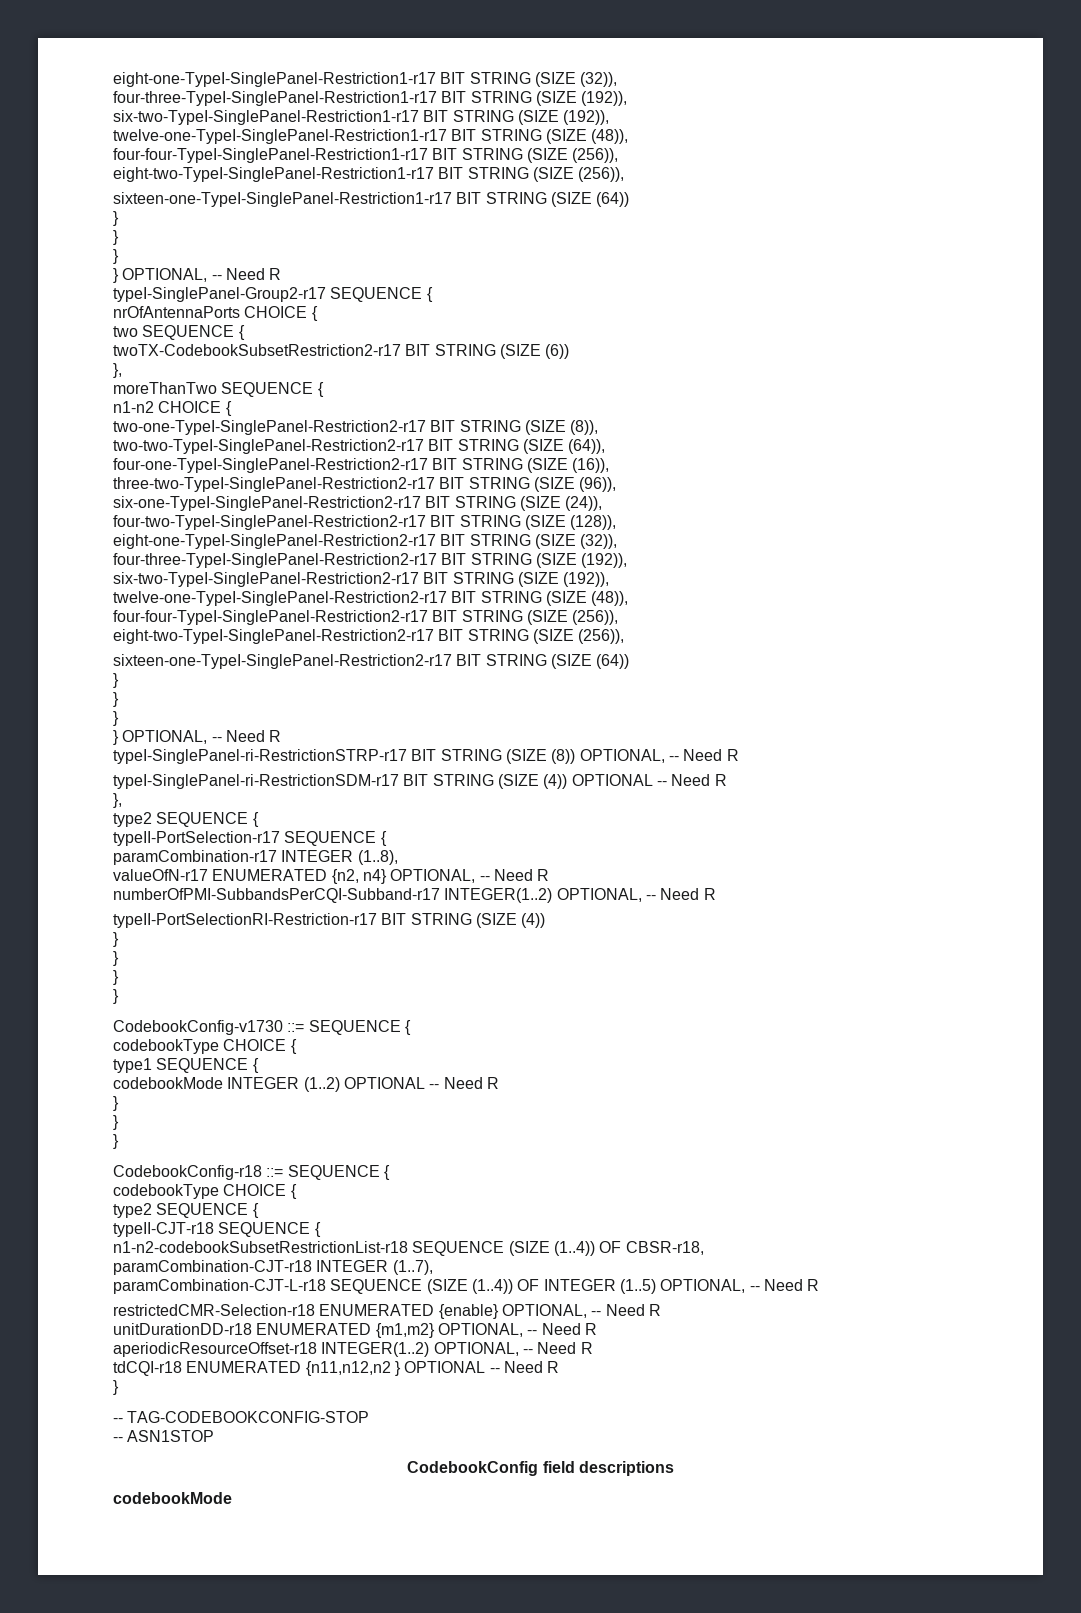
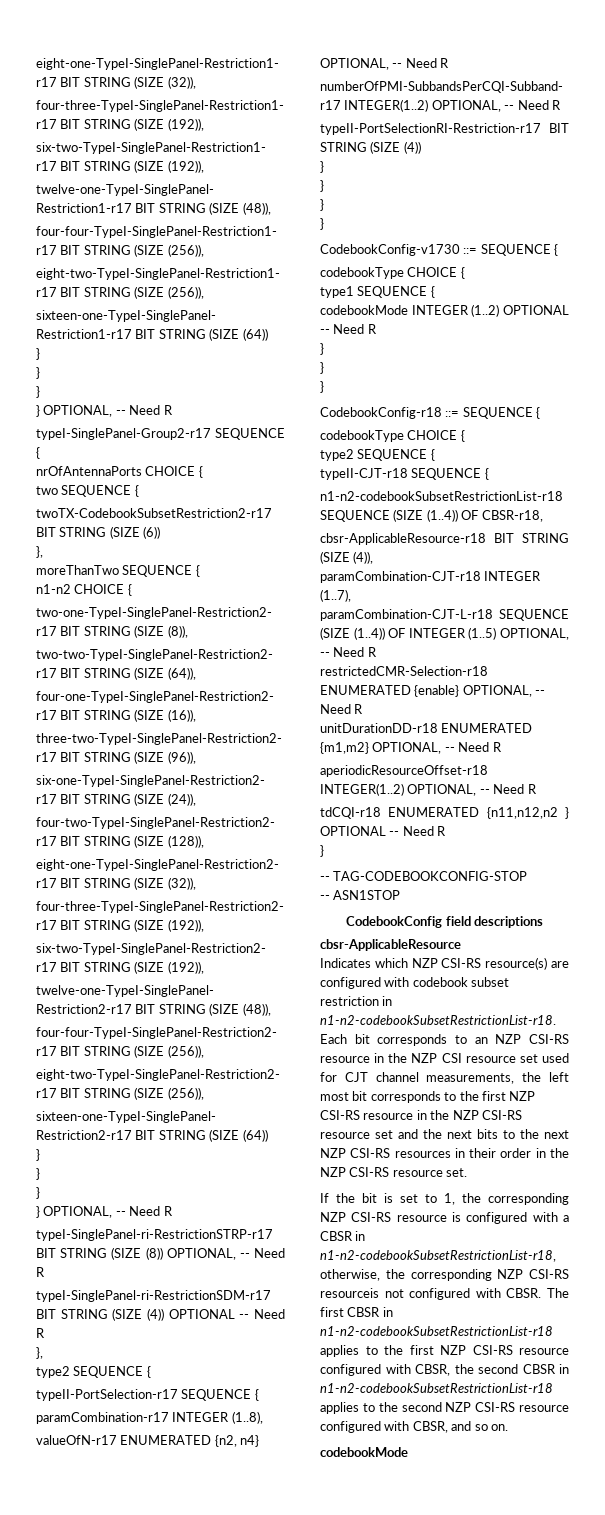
(704, 1248) none -> [320,533,569,545] [320,551,374,564] // cbsr-ApplicableResource-r18 BIT STRING (SIZE (4)),
(674, 1468) none -> [320,939,461,951] [320,957,569,970] [320,977,510,989] [320,996,393,1006] [320,1015,556,1025] [320,1034,569,1046] [320,1053,569,1063] [320,1072,569,1084] [320,1091,536,1103] [320,1110,522,1120] [320,1129,569,1139] [320,1148,569,1158] [320,1167,468,1177] [320,1193,569,1205] [320,1212,569,1224] [320,1231,366,1241] [320,1250,556,1262] [320,1269,569,1281] [320,1288,569,1300] [320,1307,393,1317] [320,1326,553,1336] [320,1345,569,1357] [320,1364,569,1376] [320,1383,553,1393] [320,1402,569,1414] [320,1421,508,1433] // cbsr-ApplicableResource // Indicates which NZP CSI-RS resource(s) are configured with codebook subset restriction in n1-n2-codebookSubsetRestrictionList-r18. Each bit corresponds to an NZP CSI-RS resource in the NZP CSI resource set used for CJT channel measurements, the left most bit corresponds to the first NZP CSI-RS resource in the NZP CSI-RS resource set and the next bits to the next NZP CSI-RS resources in their order in the NZP CSI-RS resource set. // If the bit is set to 1, the corresponding NZP CSI-RS resource is configured with a CBSR in n1-n2-codebookSubsetRestrictionList-r18, otherwise, the corresponding NZP CSI-RS resourceis not configured with CBSR. The first CBSR in n1-n2-codebookSubsetRestrictionList-r18 applies to the first NZP CSI-RS resource configured with CBSR, the second CBSR in n1-n2-codebookSubsetRestrictionList-r18 applies to the second NZP CSI-RS resource configured with CBSR, and so on.

